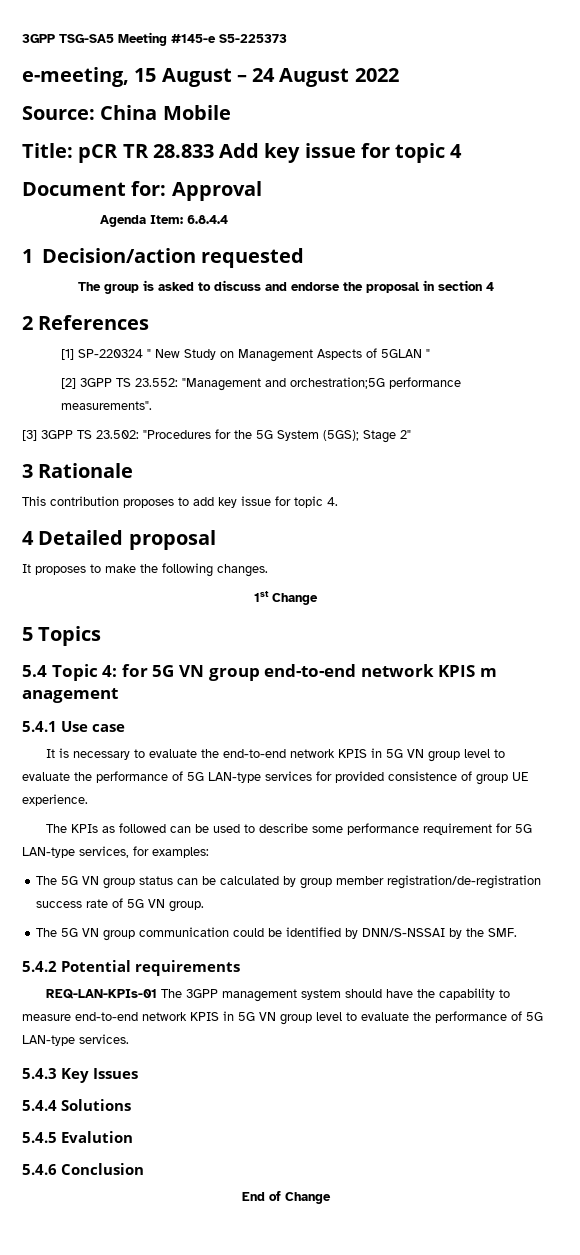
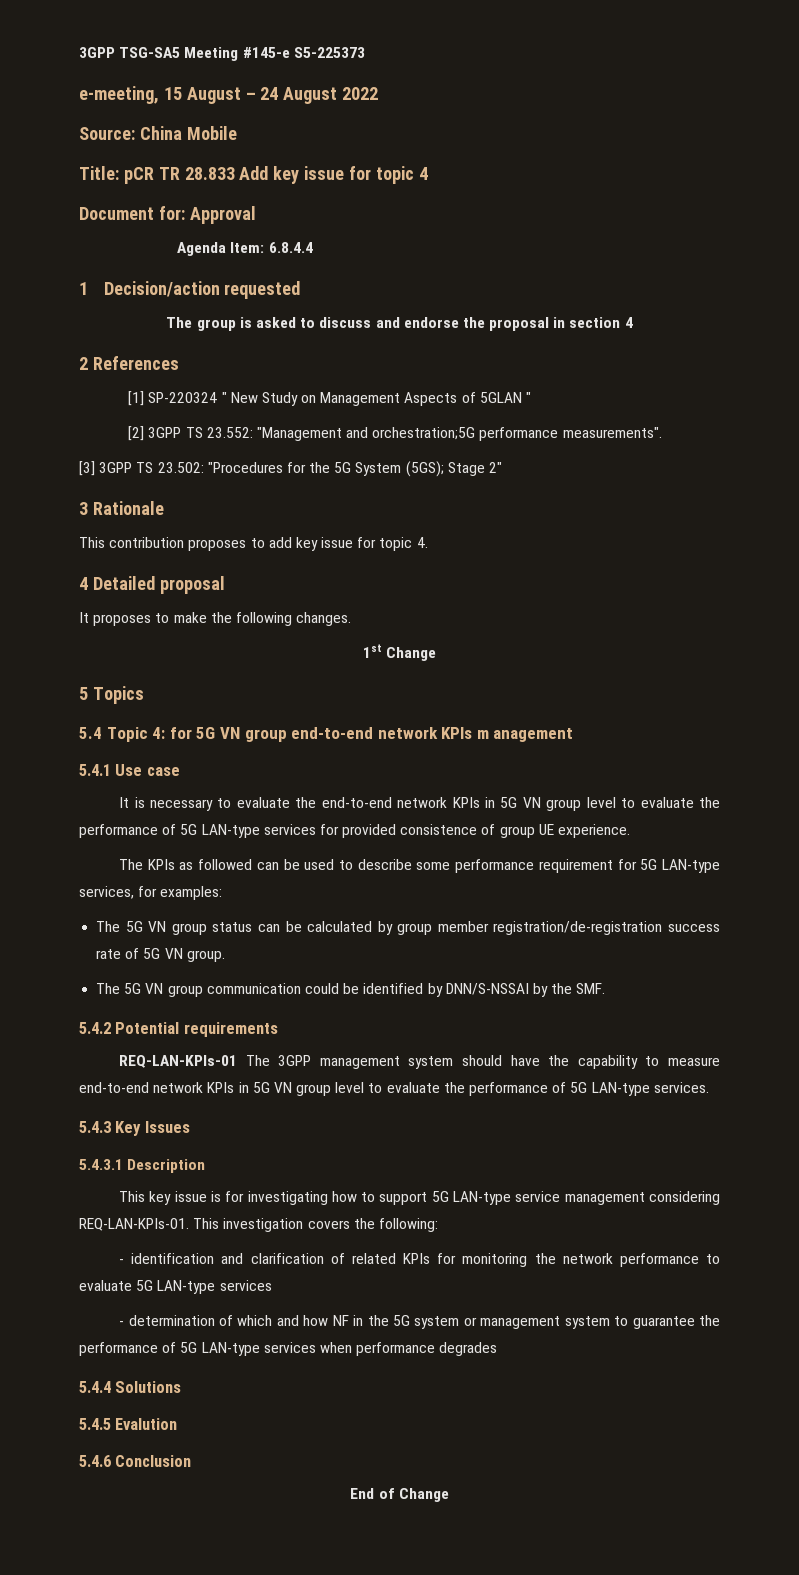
[438,665,476,677] KPIS -> [441,727,473,739] KPIs
[338,749,368,758] KPIS -> [452,797,480,808] KPIs
[190,1012,219,1021] KPIS -> [207,1082,235,1093] KPIs
(138, 1073) none -> [79,1159,206,1173] [119,1191,721,1205] [79,1218,438,1232] [119,1253,720,1267] [79,1280,272,1294] [119,1315,721,1329] [79,1342,498,1356] // 5.4.3.1 Description // This key issue is for investigating how to support 5G LAN-type service management considering REQ-LAN-KPIs-01. This investigation covers the following: // - identification and clarification of related KPIs for monitoring the network performance to evaluate 5G LAN-type services // - determination of which and how NF in the 5G system or management system to guarantee the performance of 5G LAN-type services when performance degrades

